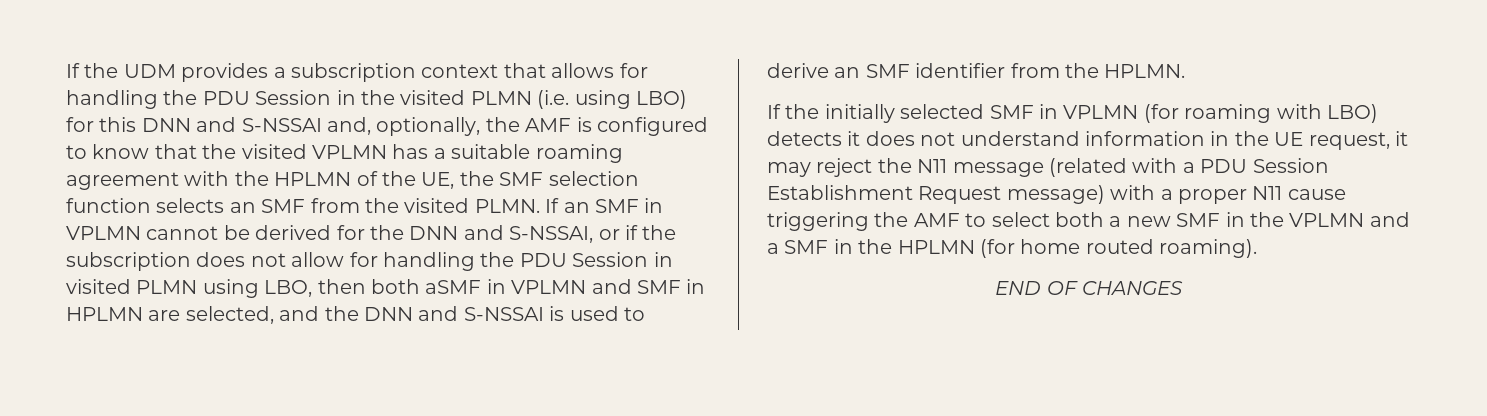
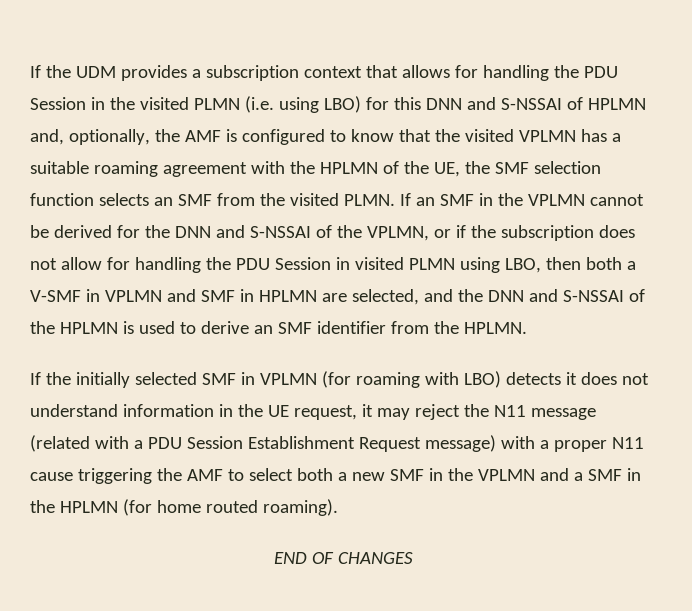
(322, 125) none -> [566,97,646,110] of HPLMN
(664, 205) none -> [497,193,523,206] the
[509,226,594,243] S-NSSAI, -> [249,225,429,241] S-NSSAI of the VPLMN,
[425,280,482,294] aSMF -> [626,261,636,270] [30,290,81,302] a V-SMF
(544, 314) none -> [628,289,645,302] [30,321,118,334] of the HPLMN

